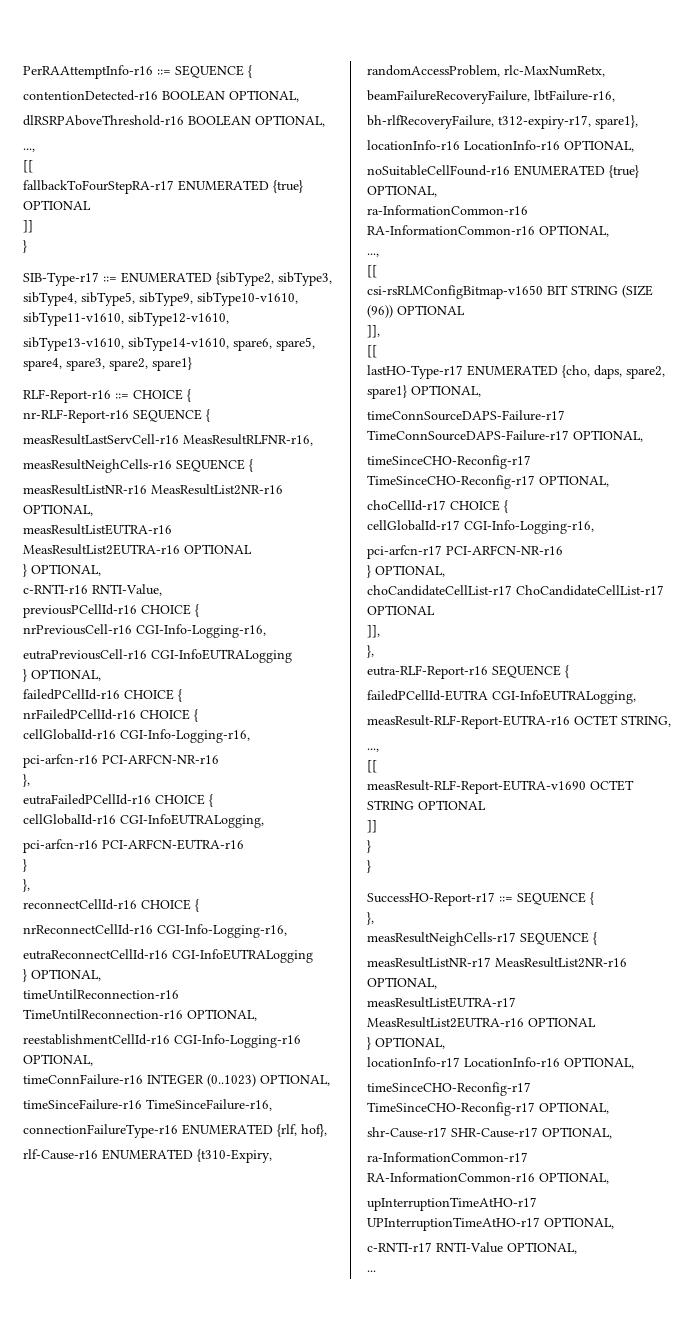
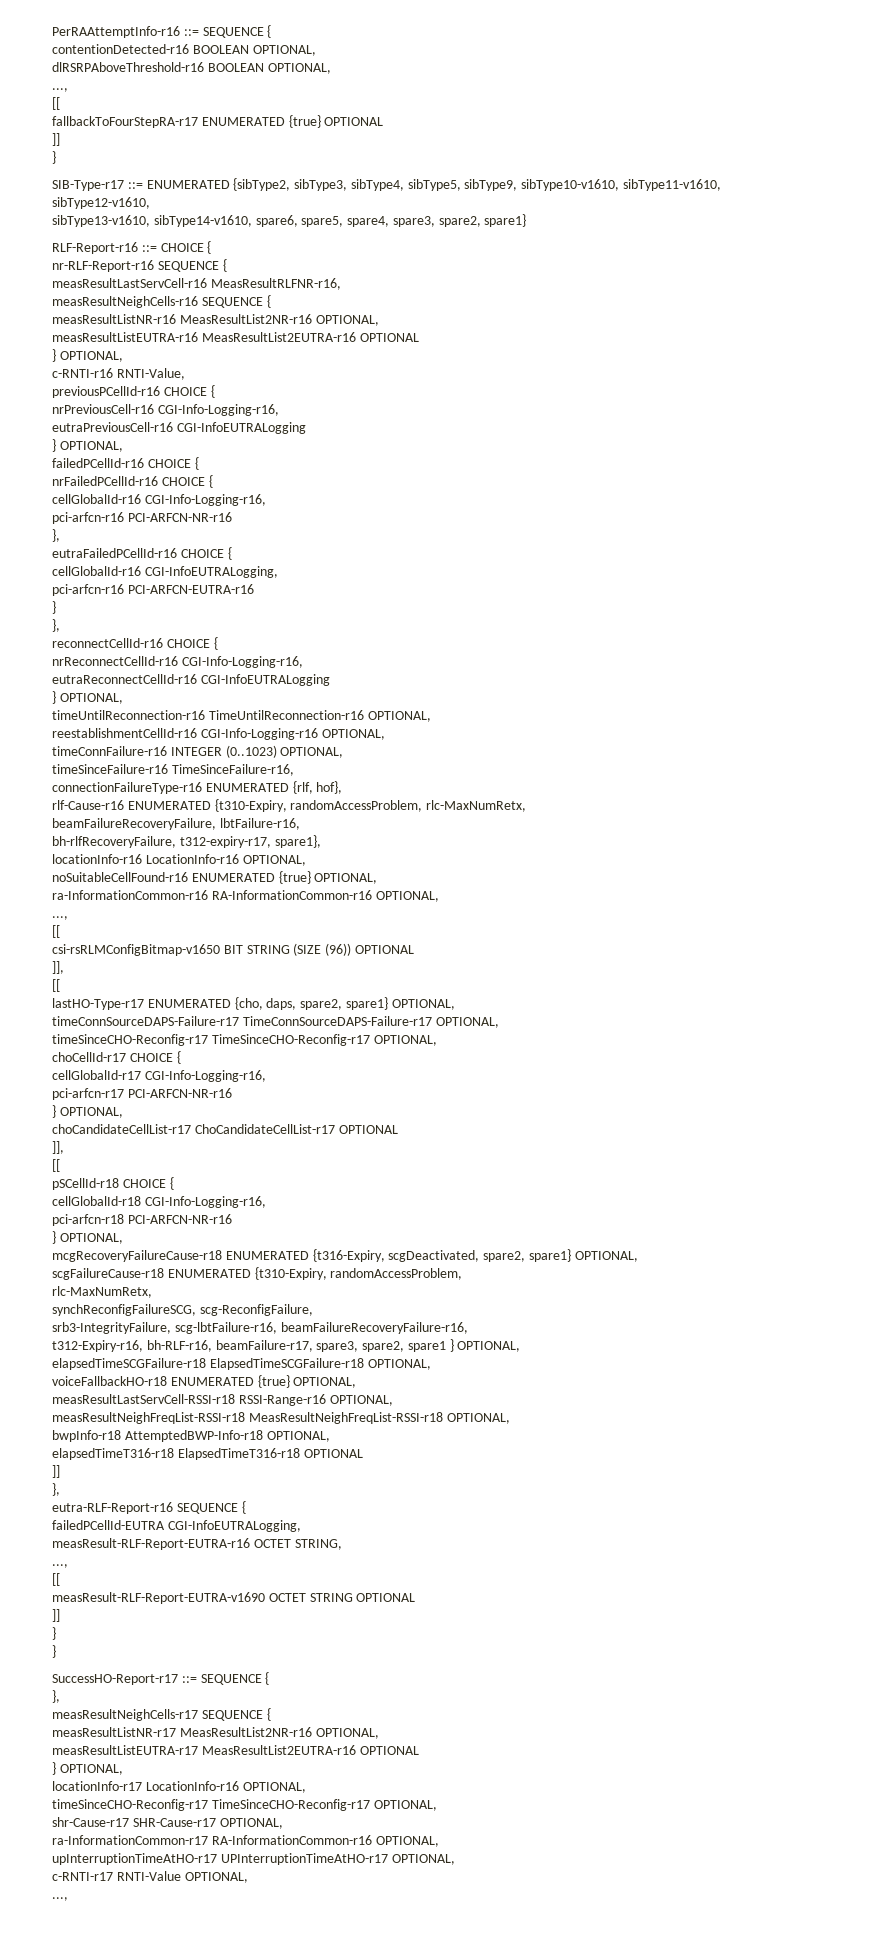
(380, 631) none -> [52,1159,60,1172] [52,1177,174,1190] [52,1196,266,1208] [52,1214,232,1226] [52,1231,123,1244] [52,1249,638,1262] [52,1267,463,1280] [52,1286,152,1298] [52,1304,313,1316] [52,1322,468,1334] [52,1339,521,1352] [52,1358,431,1370] [52,1375,357,1388] [52,1394,393,1406] [52,1412,510,1424] [52,1430,330,1442] [52,1448,363,1460] [52,1465,60,1478] // [[ // pSCellId-r18 CHOICE { // cellGlobalId-r18 CGI-Info-Logging-r16, // pci-arfcn-r18 PCI-ARFCN-NR-r16 // } OPTIONAL, // mcgRecoveryFailureCause-r18 ENUMERATED {t316-Expiry, scgDeactivated, spare2, spare1} OPTIONAL, // scgFailureCause-r18 ENUMERATED {t310-Expiry, randomAccessProblem, // rlc-MaxNumRetx, // synchReconfigFailureSCG, scg-ReconfigFailure, // srb3-IntegrityFailure, scg-lbtFailure-r16, beamFailureRecoveryFailure-r16, // t312-Expiry-r16, bh-RLF-r16, beamFailure-r17, spare3, spare2, spare1 } OPTIONAL, // elapsedTimeSCGFailure-r18 ElapsedTimeSCGFailure-r18 OPTIONAL, // voiceFallbackHO-r18 ENUMERATED {true} OPTIONAL, // measResultLastServCell-RSSI-r18 RSSI-Range-r16 OPTIONAL, // measResultNeighFreqList-RSSI-r18 MeasResultNeighFreqList-RSSI-r18 OPTIONAL, // bwpInfo-r18 AttemptedBWP-Info-r18 OPTIONAL, // elapsedTimeT316-r18 ElapsedTimeT316-r18 OPTIONAL // ]]
[367,1270,376,1272] ... -> [52,1897,68,1901] ...,

